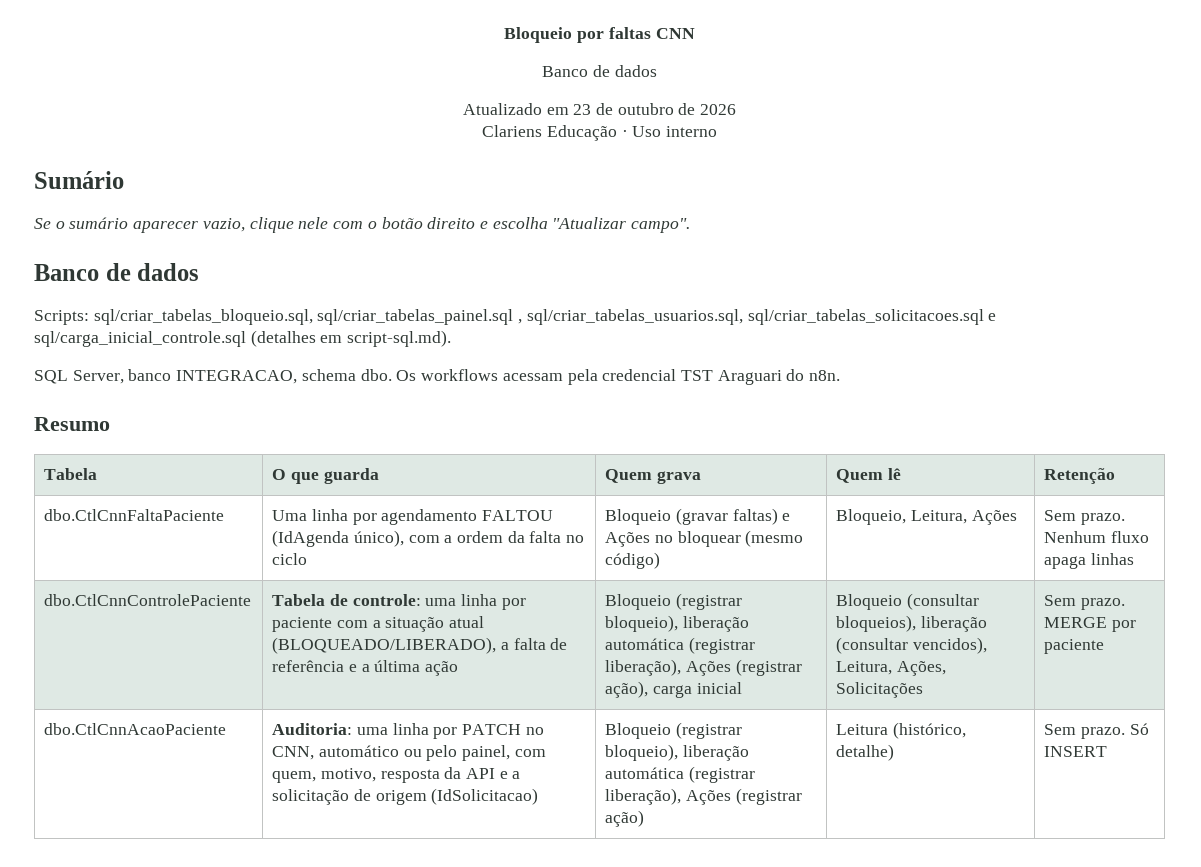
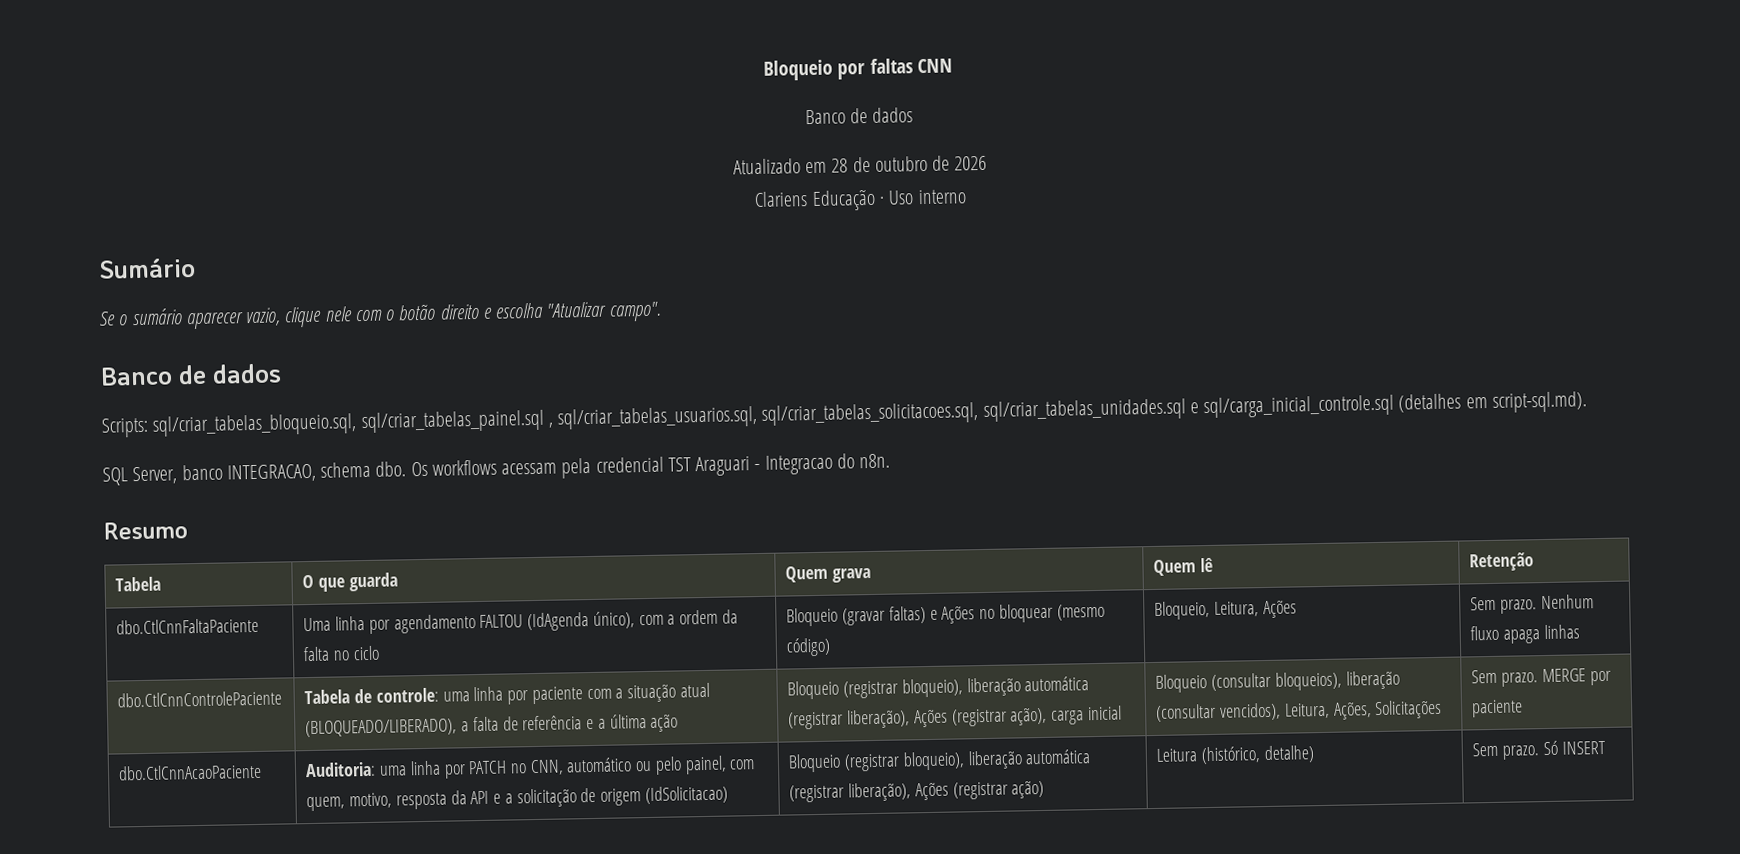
[573,104,592,115] 23 -> [831,158,849,173] 28
[747,309,984,325] sql/criar_tabelas_solicitacoes.sql -> [761,398,1186,426] sql/criar_tabelas_solicitacoes.sql, sql/criar_tabelas_unidades.sql
(782, 377) none -> [754,454,833,475] - Integracao

